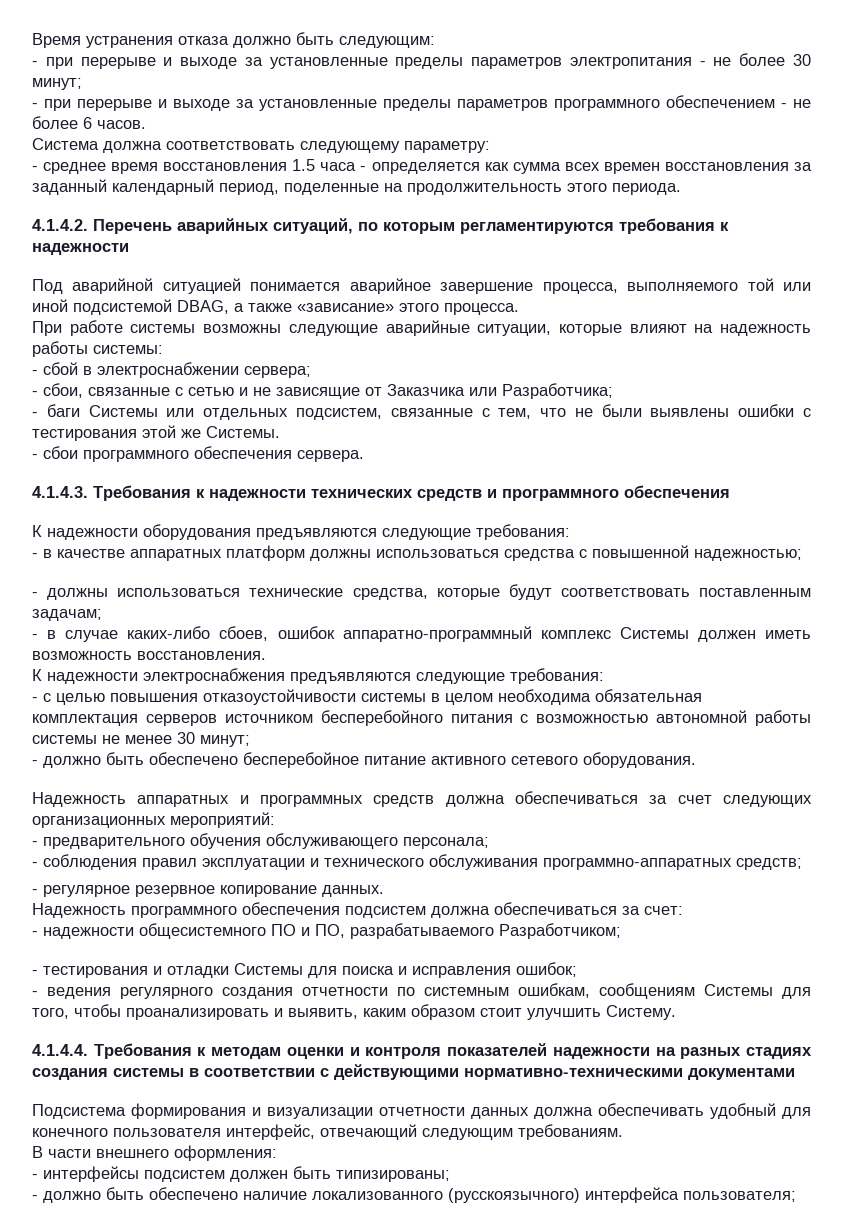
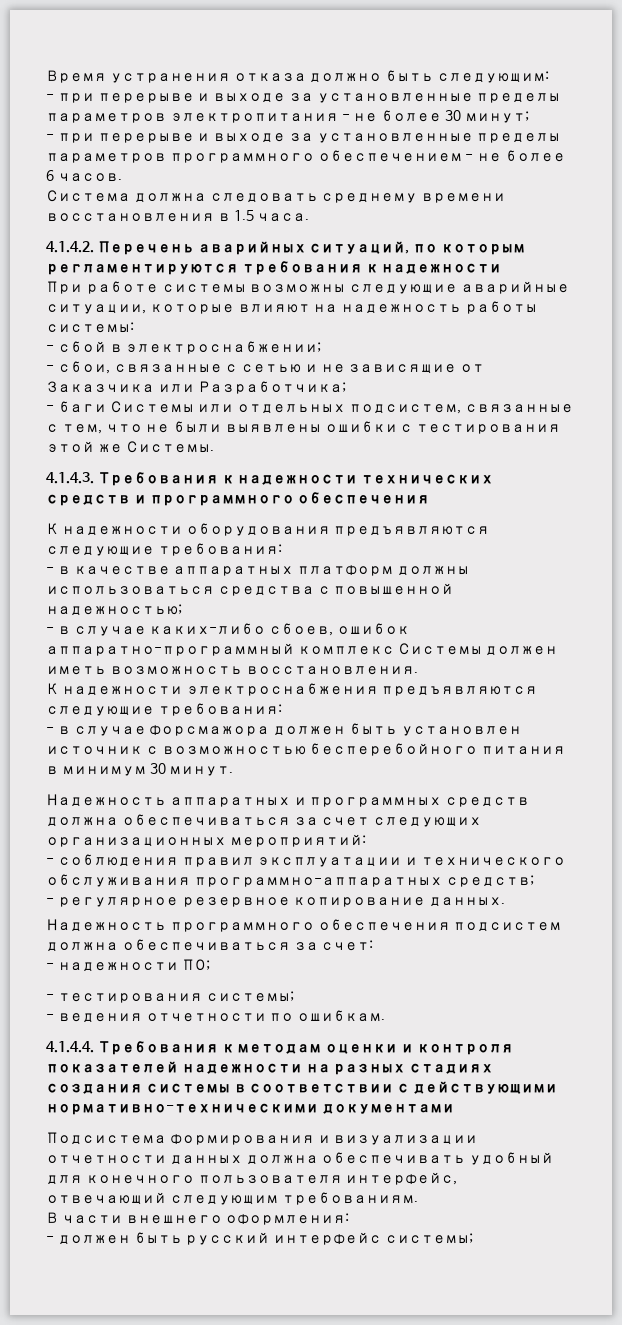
[166,141,490,153] [32,159,813,174] [32,179,681,195] соответствовать следующему параметру: // - среднее время восстановления 1.5 часа - определяется как сумма всех времен восстановления за заданный календарный период, поделенные на продолжительность этого периода. -> [209,193,506,203] [46,210,310,222] следовать среднему времени восстановления в 1.5 часа.
[32,278,812,294] [32,299,519,315] // Под аварийной ситуацией понимается аварийное завершение процесса, выполняемого той или иной подсистемой DBAG, а также «зависание» этого процесса. -> (502, 268) none
[97,362,311,378] электроснабжении сервера; -> [125,341,322,354] электроснабжении;
[32,446,364,462] // - сбои программного обеспечения сервера. -> (214, 447) none
[32,584,811,600] [32,609,102,621] // - должны использоваться технические средства, которые будут соответствовать поставленным задачам; -> (182, 610) none
[43,689,702,705] [32,710,811,726] [32,732,250,747] [32,752,696,768] с целью повышения отказоустойчивости системы в целом необходима обязательная комплектация серверов источником бесперебойного питания с возможностью автономной работы системы не менее 30 минут; // - должно быть обеспечено бесперебойное питание активного сетевого оборудования. -> [57,723,521,736] [46,743,566,756] [46,763,234,776] в случае форсмажора должен быть установлен источник с возможностью бесперебойного питания в минимум 30 минут.
[32,833,489,849] // - предварительного обучения обслуживающего персонала; -> (366, 840) none
[139,923,621,939] [32,962,577,978] [32,983,811,999] [32,1004,676,1020] общесистемного ПО и ПО, разрабатываемого Разработчиком; // - тестирования и отладки Системы для поиска и исправления ошибок; // - ведения регулярного создания отчетности по системным ошибкам, сообщениям Системы для того, чтобы проанализировать и выявить, каким образом стоит улучшить Систему. -> [181,959,210,971] [46,991,294,1003] [46,1010,386,1023] ПО; // - тестирования системы; // - ведения отчетности по ошибкам.
[43,1166,450,1182] [32,1187,796,1203] интерфейсы подсистем должен быть типизированы; // - должно быть обеспечено наличие локализованного (русскоязычного) интерфейса пользователя; -> [57,1232,473,1245] должен быть русский интерфейс системы;

